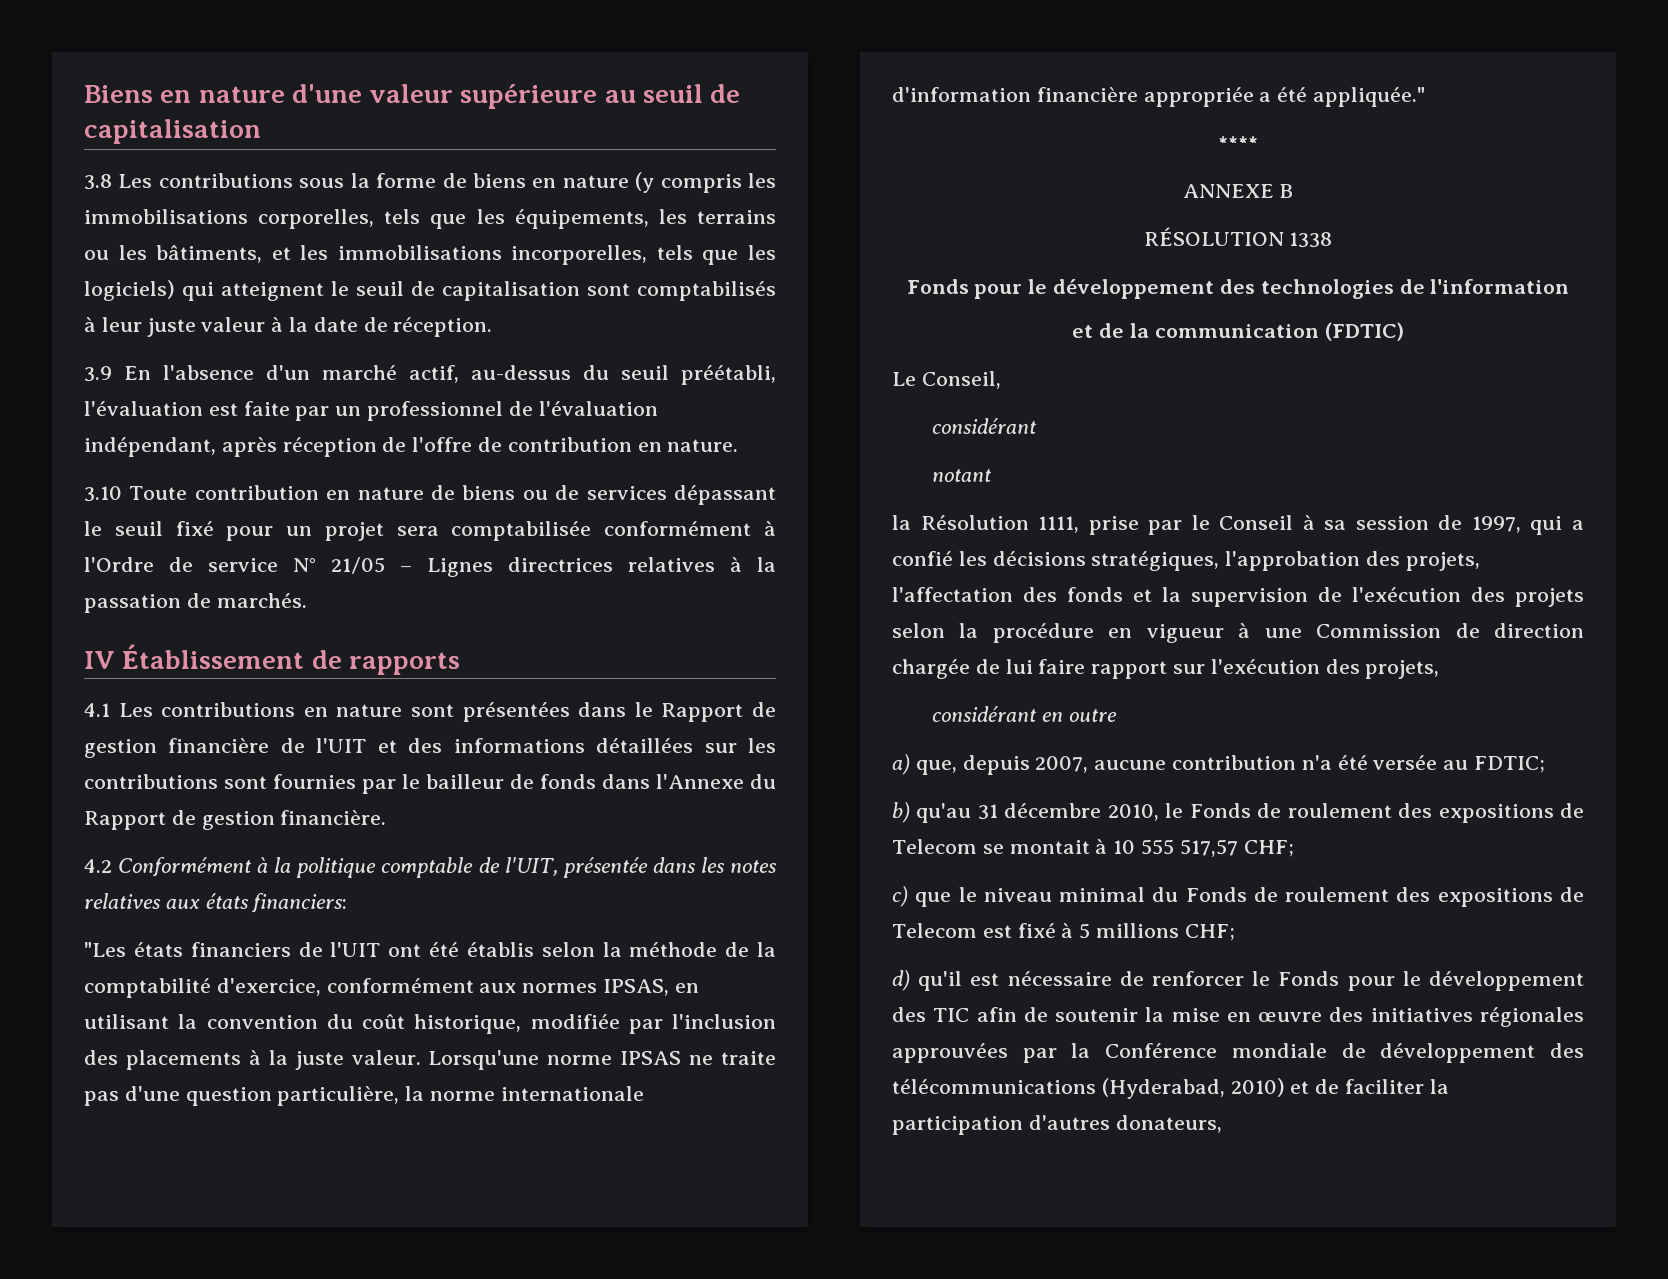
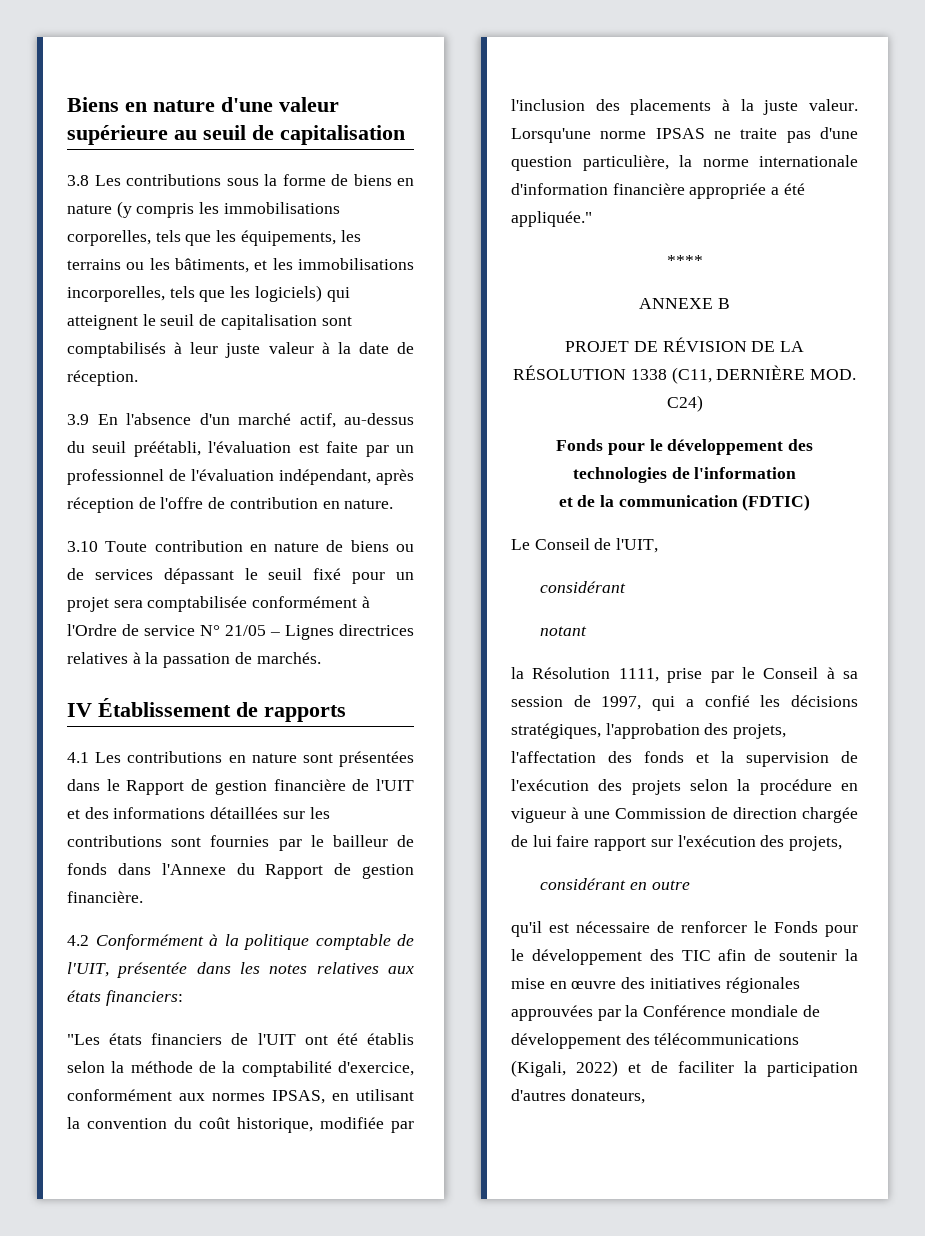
[1143,227,1333,248] RÉSOLUTION 1338 -> [565,337,804,352] [513,365,856,384] [666,395,703,412] PROJET DE RÉVISION DE LA RÉSOLUTION 1338 (C11, DERNIÈRE MOD. C24)
[921,371,1001,389] Conseil, -> [534,538,659,553] Conseil de l'UIT,
[892,754,1546,775] [892,802,1584,823] [892,839,1294,857] [892,886,1584,907] [892,923,1235,941] [892,970,910,991] a) que, depuis 2007, aucune contribution n'a été versée au FDTIC; // b) qu'au 31 décembre 2010, le Fonds de roulement des expositions de Telecom se montait à 10 555 517,57 CHF; // c) que le niveau minimal du Fonds de roulement des expositions de Telecom est fixé à 5 millions CHF; // d) -> (690, 885) none
[1101,1078,1285,1099] (Hyderabad, 2010) -> [511,1060,618,1077] (Kigali, 2022)

